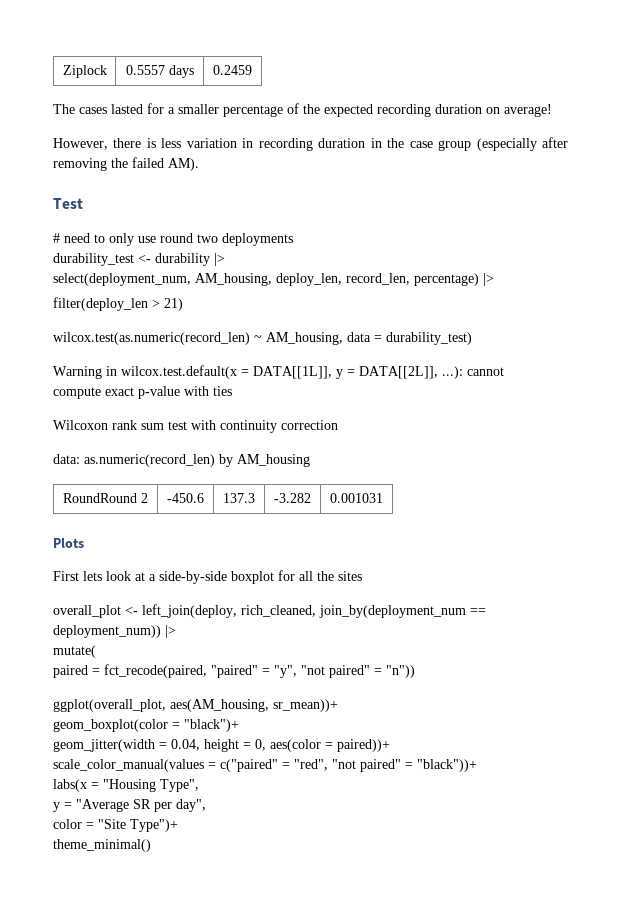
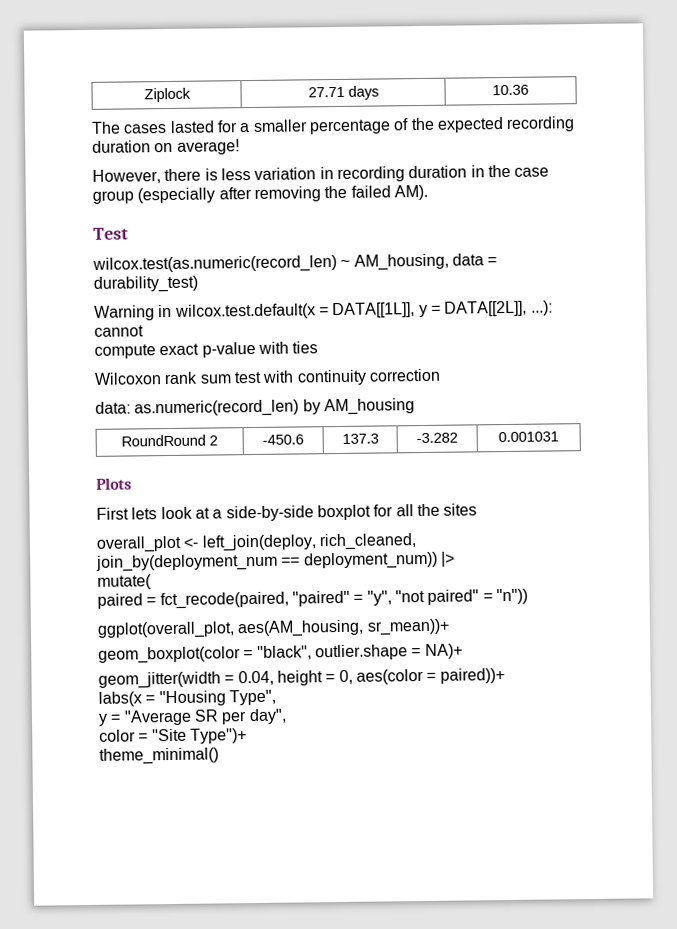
[125,65,165,75] 0.5557 -> [307,86,345,98] 27.71
[213,65,252,75] 0.2459 -> [492,84,529,96] 10.36
[53,233,293,246] [53,253,225,266] [53,273,494,286] [53,297,183,311] // # need to only use round two deployments // durability_test <- durability |> // select(deployment_num, AM_housing, deploy_len, record_len, percentage) |> // filter(deploy_len > 21) -> (129, 233) none
[184,719,239,732] "black")+ -> [256,643,463,661] "black", outlier.shape = NA)+
[53,759,477,772] // scale_color_manual(values = c("paired" = "red", "not paired" = "black"))+ -> (505, 676) none

